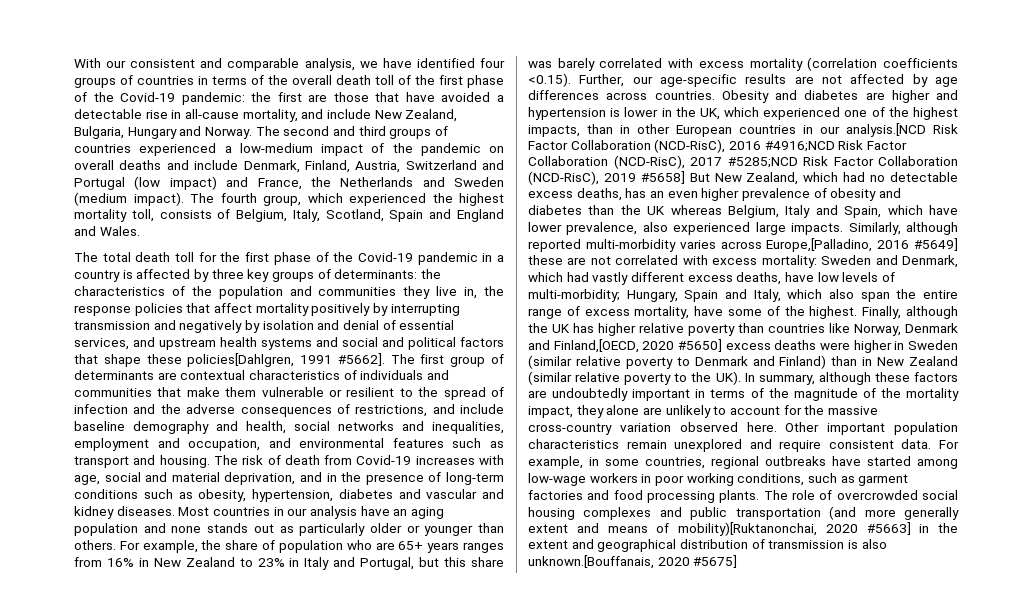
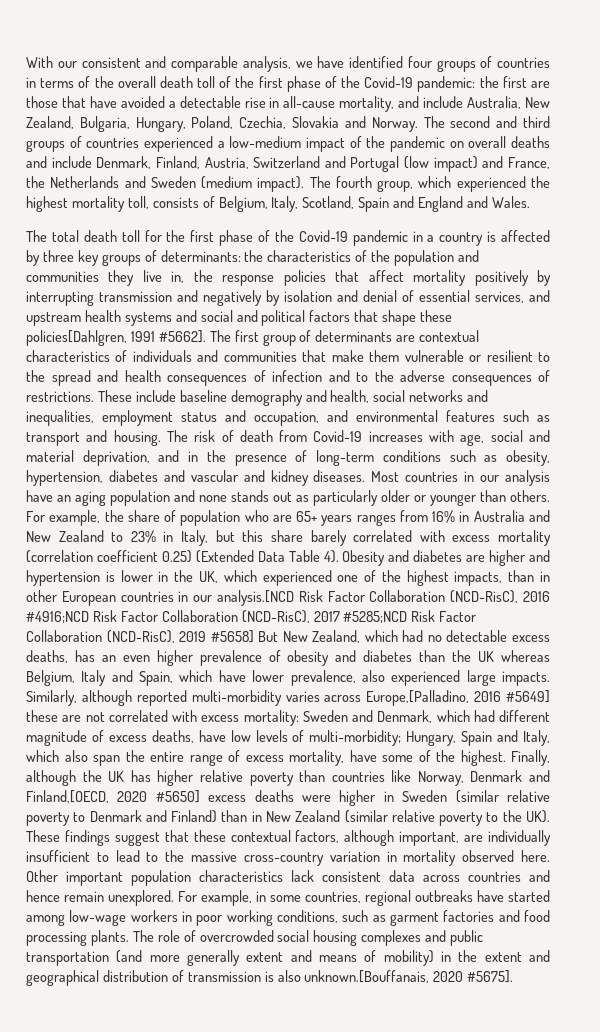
(371, 114) none -> [467,96,522,109] Australia,
[127,127,177,139] Hungary -> [135,116,340,132] Hungary, Poland, Czechia, Slovakia
(486, 393) none -> [97,370,247,386] and health consequences
(156, 409) none -> [356,372,368,382] to
[355,404,455,417] restrictions, and -> [26,390,132,402] restrictions. These
(149, 444) none -> [181,412,217,422] status
(149, 562) none -> [473,510,550,522] Australia and
[304,557,415,570] Italy and Portugal, -> [181,530,209,546] Italy,
[528,61,552,68] was -> (303, 536) none
[883,58,958,68] [528,73,958,87] [528,90,715,100] coefficients <0.15). Further, our age-specific results are not affected by age differences across countries. -> [96,550,339,563] coefficient 0.25) (Extended Data Table 4).
[592,272,684,285] vastly different -> [499,710,550,722] [26,730,104,746] different magnitude of
[744,372,958,385] [528,388,959,401] [528,405,802,418] In summary, although these factors are undoubtedly important in terms of the magnitude of the mortality impact, they alone are unlikely to account for -> [26,830,551,846] [26,850,159,862] These findings suggest that these contextual factors, although important, are individually insufficient to lead to
(671, 427) none -> [386,850,457,866] in mortality
[626,439,932,452] remain unexplored and require consistent data. -> [291,870,550,882] [26,890,175,906] lack consistent data across countries and hence remain unexplored.
[678,522,911,536] mobility)[Ruktanonchai, 2020 #5663] -> [383,950,434,966] mobility)
[693,555,738,568] #5675] -> [467,970,514,983] #5675].

